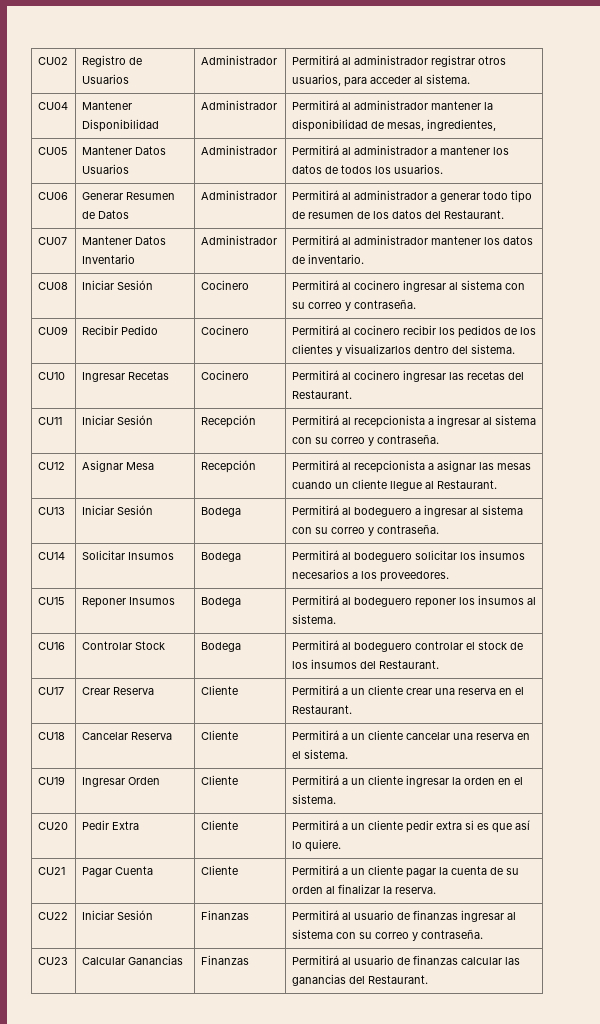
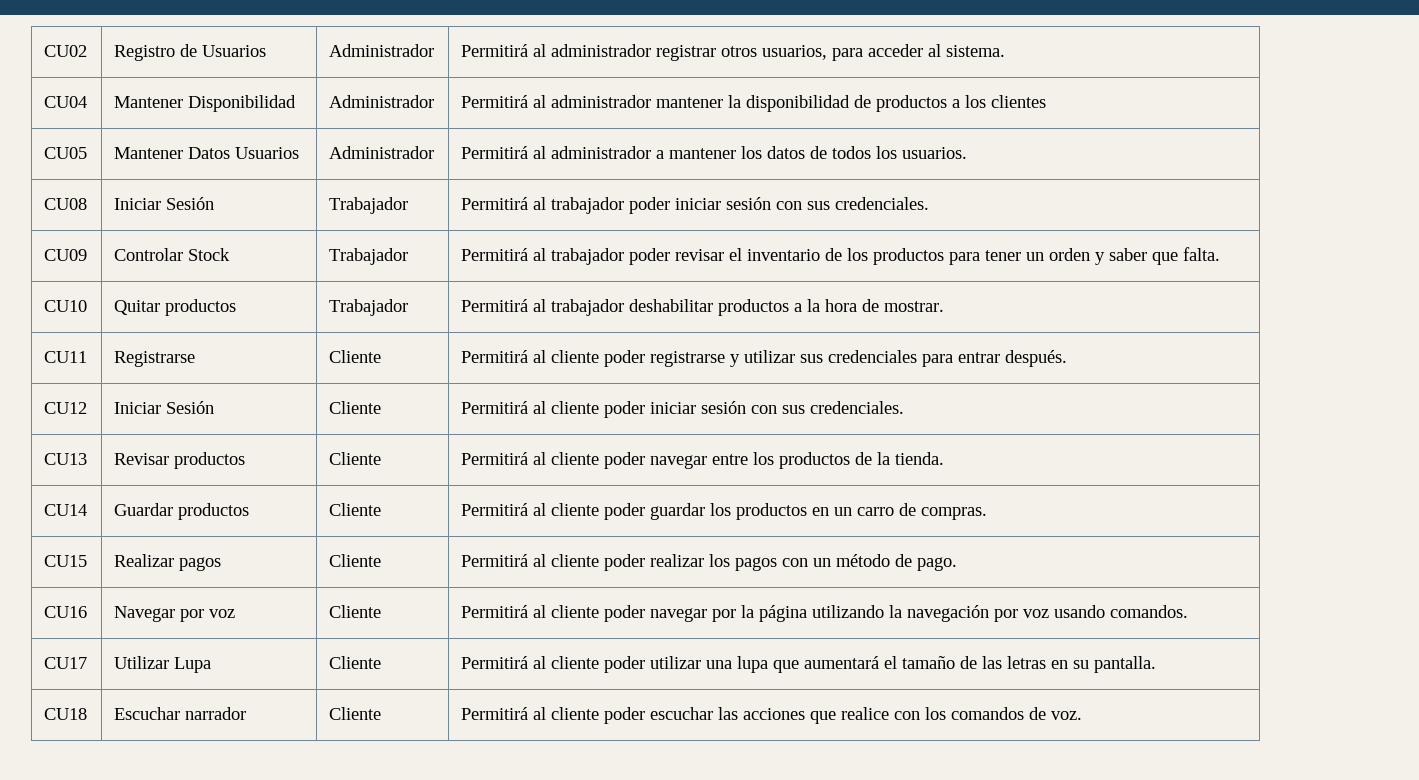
[386,119,496,131] mesas, ingredientes, -> [876,95,1047,112] productos a los clientes
[37,192,68,200] [81,192,175,200] [81,210,129,219] [200,190,277,200] [291,190,532,203] [291,210,504,219] [37,237,67,245] [81,236,166,245] [81,254,135,264] [200,235,277,245] [291,235,533,245] [291,254,364,264] // CU06 | Generar Resumen de Datos | Administrador | Permitirá al administrador a generar todo tipo de resumen de los datos del Restaurant. // CU07 | Mantener Datos Inventario | Administrador | Permitirá al administrador mantener los datos de inventario. -> (968, 153) none
[200,280,249,290] [291,280,525,292] [291,299,416,311] [37,326,68,335] [81,325,158,335] [200,325,249,335] [291,325,536,338] [291,344,515,356] [37,372,65,380] [81,371,169,382] [200,370,249,380] [291,370,524,382] [291,390,352,399] [37,417,62,425] [81,415,153,425] [200,415,256,428] [291,415,536,428] [291,434,439,446] [37,462,65,470] [81,460,154,472] [200,460,256,473] [291,460,531,473] [291,479,497,491] [37,507,65,515] [81,505,153,515] [200,507,241,517] [291,505,523,517] [291,524,439,536] [37,552,65,560] [81,550,174,560] [200,552,241,562] [291,550,525,562] [291,569,449,582] [37,597,65,605] [81,597,175,608] [200,597,241,607] [291,595,536,608] [291,614,336,624] [37,642,65,650] [81,641,165,650] [200,642,241,652] [291,640,523,652] [291,659,439,669] [37,687,64,695] [81,687,154,695] [200,685,238,695] [291,685,524,695] [291,705,352,714] [37,732,65,740] [81,732,172,740] [200,730,238,740] [291,730,530,740] [291,749,348,759] [37,776,65,785] [81,777,160,787] [200,775,238,785] [291,775,523,787] [291,794,336,804] [37,822,68,830] [81,820,139,830] [200,820,238,830] [291,820,530,833] [291,839,341,852] [37,867,65,875] [81,866,153,877] [200,865,238,875] [291,865,519,878] [291,884,436,894] [37,912,68,920] [81,910,153,920] [200,910,249,920] [291,910,516,922] [291,929,483,941] [37,957,68,965] [81,955,183,965] [200,955,249,965] [291,955,520,965] [291,974,428,986] Cocinero | Permitirá al cocinero ingresar al sistema con su correo y contraseña. // CU09 | Recibir Pedido | Cocinero | Permitirá al cocinero recibir los pedidos de los clientes y visualizarlos dentro del sistema. // CU10 | Ingresar Recetas | Cocinero | Permitirá al cocinero ingresar las recetas del Restaurant. // CU11 | Iniciar Sesión | Recepción | Permitirá al recepcionista a ingresar al sistema con su correo y contraseña. // CU12 | Asignar Mesa | Recepción | Permitirá al recepcionista a asignar las mesas cuando un cliente llegue al Restaurant. // CU13 | Iniciar Sesión | Bodega | Permitirá al bodeguero a ingresar al sistema con su correo y contraseña. // CU14 | Solicitar Insumos | Bodega | Permitirá al bodeguero solicitar los insumos necesarios a los proveedores. // CU15 | Reponer Insumos | Bodega | Permitirá al bodeguero reponer los insumos al sistema. // CU16 | Controlar Stock | Bodega | Permitirá al bodeguero controlar el stock de los insumos del Restaurant. // CU17 | Crear Reserva | Cliente | Permitirá a un cliente crear una reserva en el Restaurant. // CU18 | Cancelar Reserva | Cliente | Permitirá a un cliente cancelar una reserva en el sistema. // CU19 | Ingresar Orden | Cliente | Permitirá a un cliente ingresar la orden en el sistema. // CU20 | Pedir Extra | Cliente | Permitirá a un cliente pedir extra si es que así lo quiere. // CU21 | Pagar Cuenta | Cliente | Permitirá a un cliente pagar la cuenta de su orden al finalizar la reserva. // CU22 | Iniciar Sesión | Finanzas | Permitirá al usuario de finanzas ingresar al sistema con su correo y contraseña. // CU23 | Calcular Ganancias | Finanzas | Permitirá al usuario de finanzas calcular las ganancias del Restaurant. -> [329,197,409,214] [461,197,930,214] [44,249,88,261] [114,248,231,261] [329,248,409,265] [461,247,1221,265] [44,300,88,312] [114,299,237,316] [329,299,409,316] [461,299,945,316] [44,351,88,363] [114,351,196,367] [329,350,382,363] [461,350,1068,367] [44,402,88,414] [114,401,215,414] [329,401,382,414] [461,401,905,418] [44,453,88,465] [114,452,246,469] [329,452,382,465] [461,452,945,469] [44,504,88,516] [114,503,250,520] [329,503,382,516] [461,503,988,520] [44,555,88,567] [114,554,222,571] [329,554,382,567] [461,554,958,571] [44,606,88,618] [114,606,236,622] [329,605,382,618] [461,605,1189,622] [44,657,88,669] [114,656,212,673] [329,656,382,669] [461,656,1157,673] [44,708,88,720] [114,707,247,720] [329,707,382,720] [461,707,1083,724] Trabajador | Permitirá al trabajador poder iniciar sesión con sus credenciales. // CU09 | Controlar Stock | Trabajador | Permitirá al trabajador poder revisar el inventario de los productos para tener un orden y saber que falta. // CU10 | Quitar productos | Trabajador | Permitirá al trabajador deshabilitar productos a la hora de mostrar. // CU11 | Registrarse | Cliente | Permitirá al cliente poder registrarse y utilizar sus credenciales para entrar después. // CU12 | Iniciar Sesión | Cliente | Permitirá al cliente poder iniciar sesión con sus credenciales. // CU13 | Revisar productos | Cliente | Permitirá al cliente poder navegar entre los productos de la tienda. // CU14 | Guardar productos | Cliente | Permitirá al cliente poder guardar los productos en un carro de compras. // CU15 | Realizar pagos | Cliente | Permitirá al cliente poder realizar los pagos con un método de pago. // CU16 | Navegar por voz | Cliente | Permitirá al cliente poder navegar por la página utilizando la navegación por voz usando comandos. // CU17 | Utilizar Lupa | Cliente | Permitirá al cliente poder utilizar una lupa que aumentará el tamaño de las letras en su pantalla. // CU18 | Escuchar narrador | Cliente | Permitirá al cliente poder escuchar las acciones que realice con los comandos de voz.

